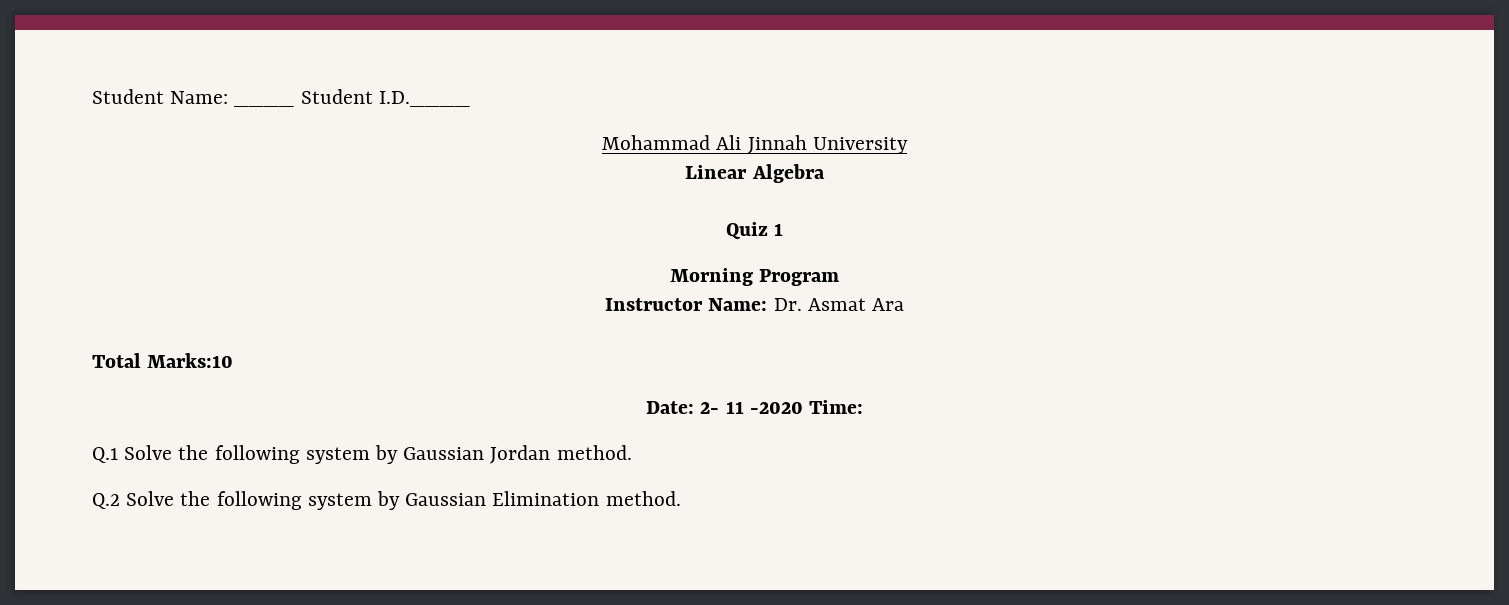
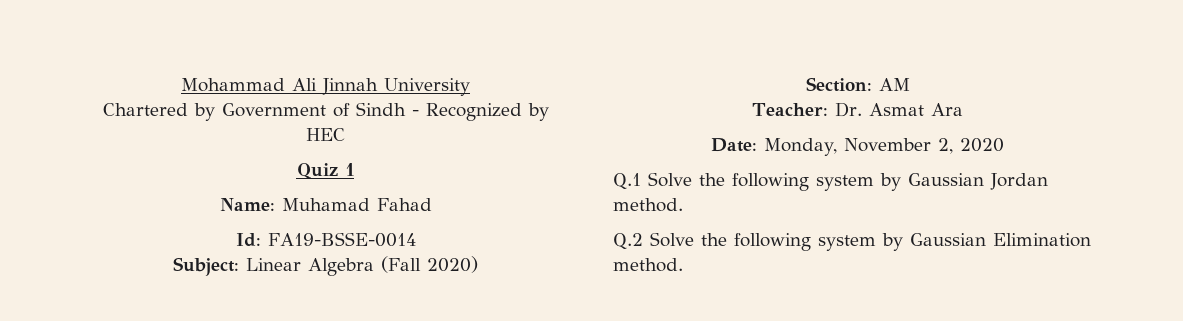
[92,89,229,104] [234,104,295,107] [300,89,470,107] Student Name: ____ Student I.D.____ // -> (181, 85) none
[685,164,825,183] [725,222,784,240] [669,268,840,286] [605,298,768,311] Linear Algebra // Quiz 1 // Morning Program // Instructor Name: -> [102,102,549,121] [306,128,345,141] [296,163,355,179] [219,198,432,211] [235,232,416,247] [173,256,478,276] [805,77,910,92] [752,103,829,116] Chartered by Government of Sindh - Recognized by HEC // Quiz 1 // Name: Muhamad Fahad // Id: FA19-BSSE-0014 // Subject: Linear Algebra (Fall 2020) // Section: AM // Teacher:
[92,353,234,368] // Total Marks:10 -> (963, 109) none
[700,400,863,414] 2- 11 -2020 Time: -> [763,138,1005,156] Monday, November 2, 2020

